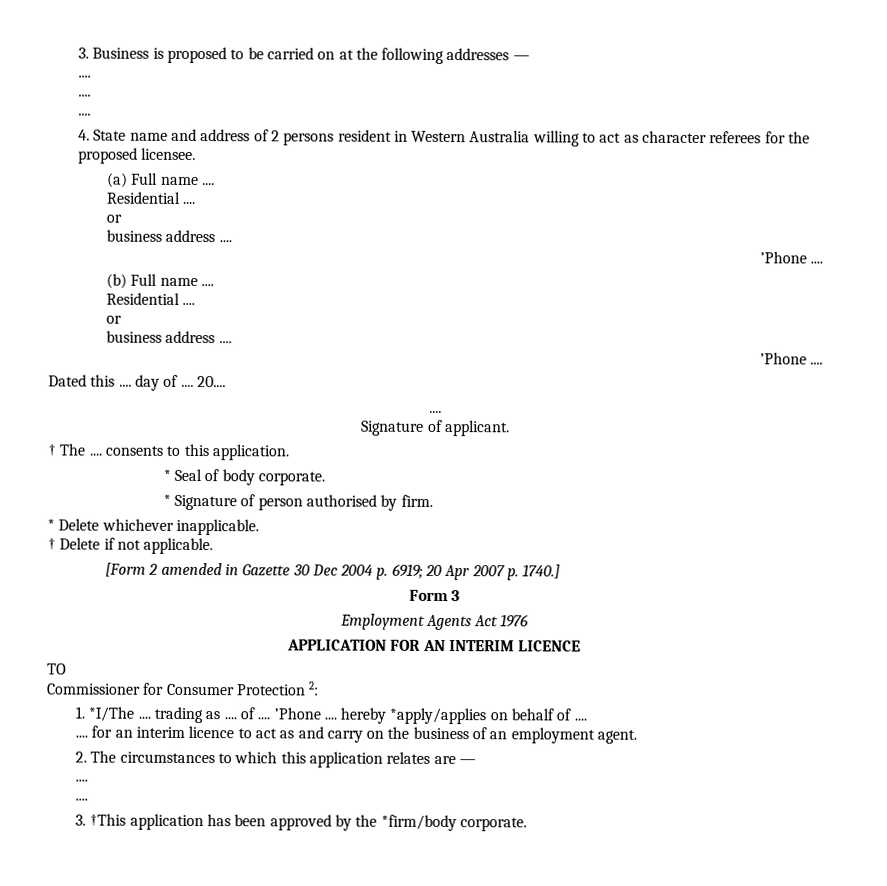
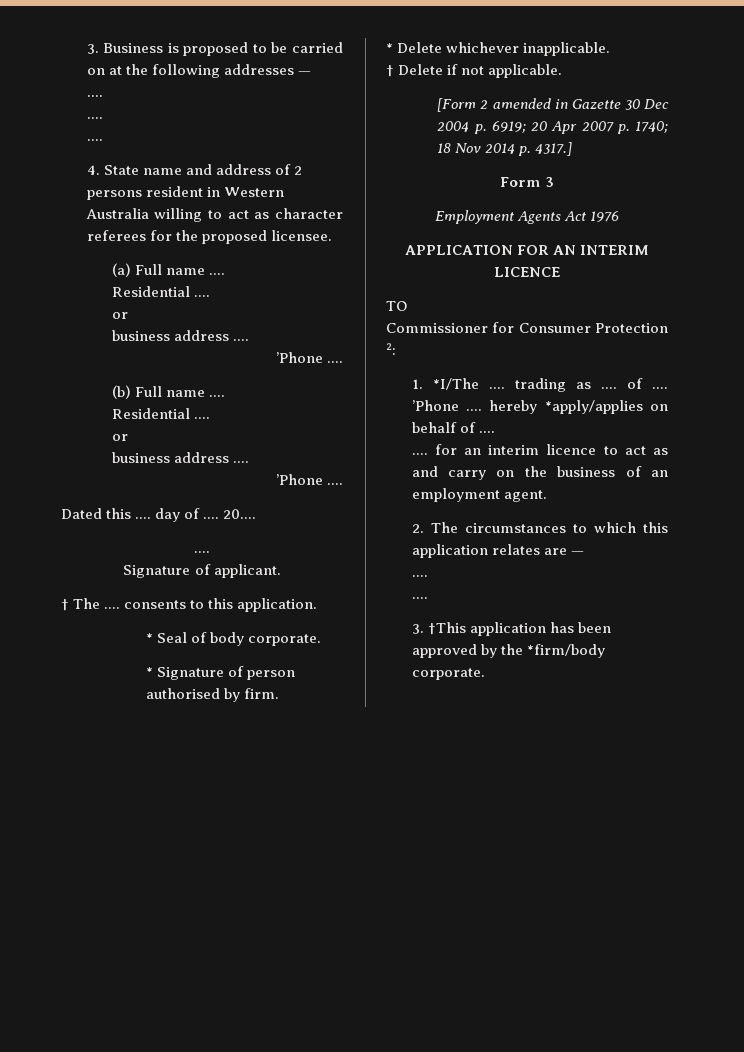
[522,564,561,579] 1740.] -> [635,121,668,133] [437,142,573,156] 1740; 18 Nov 2014 p. 4317.]

